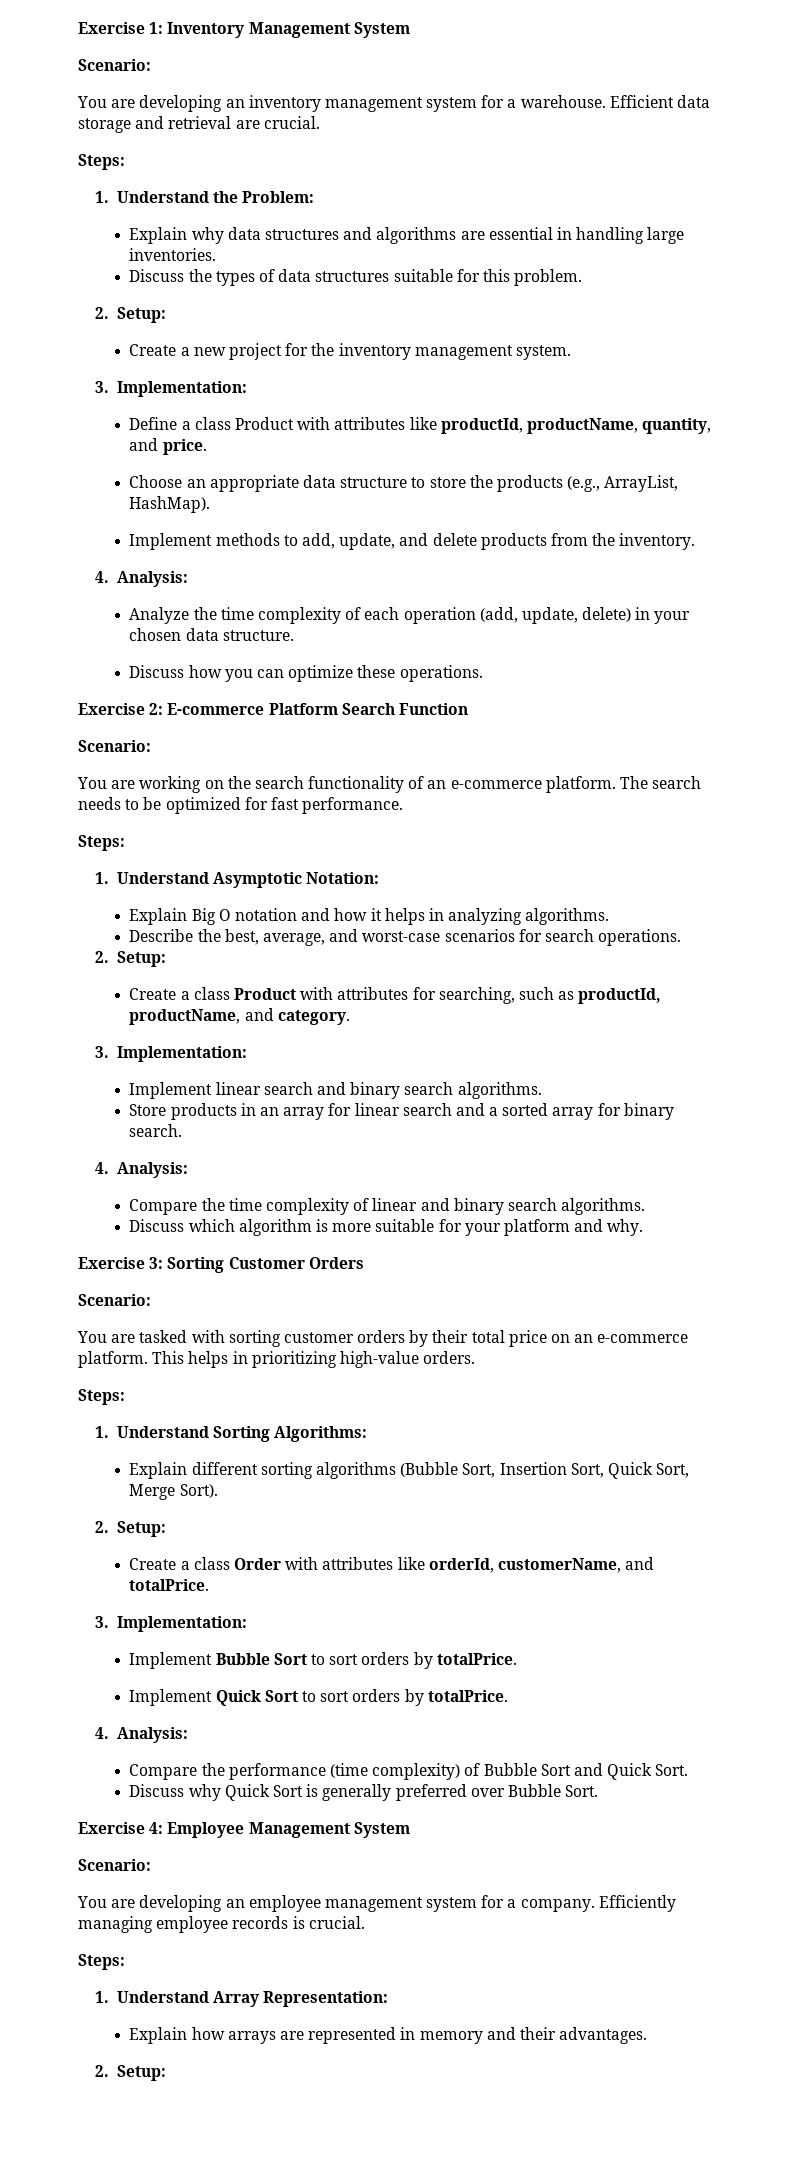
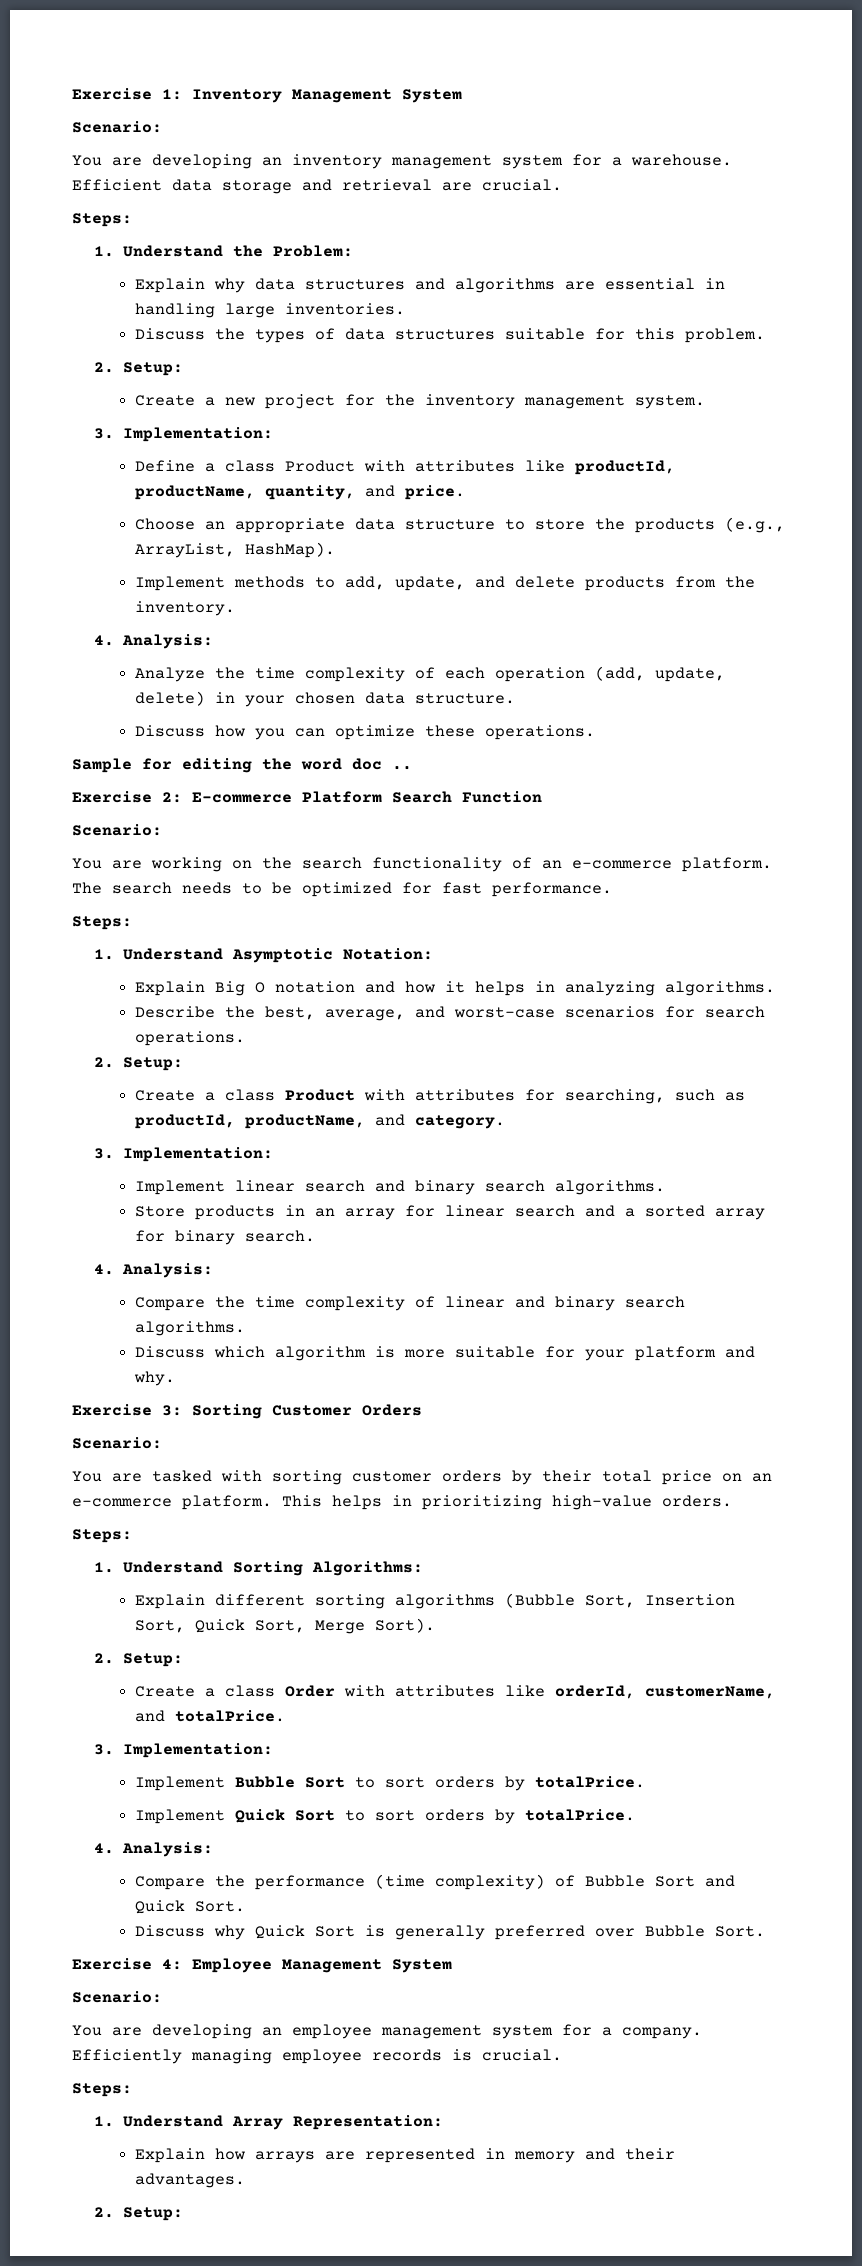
(483, 673) none -> [72,758,412,773] // Sample for editing the word doc ..

